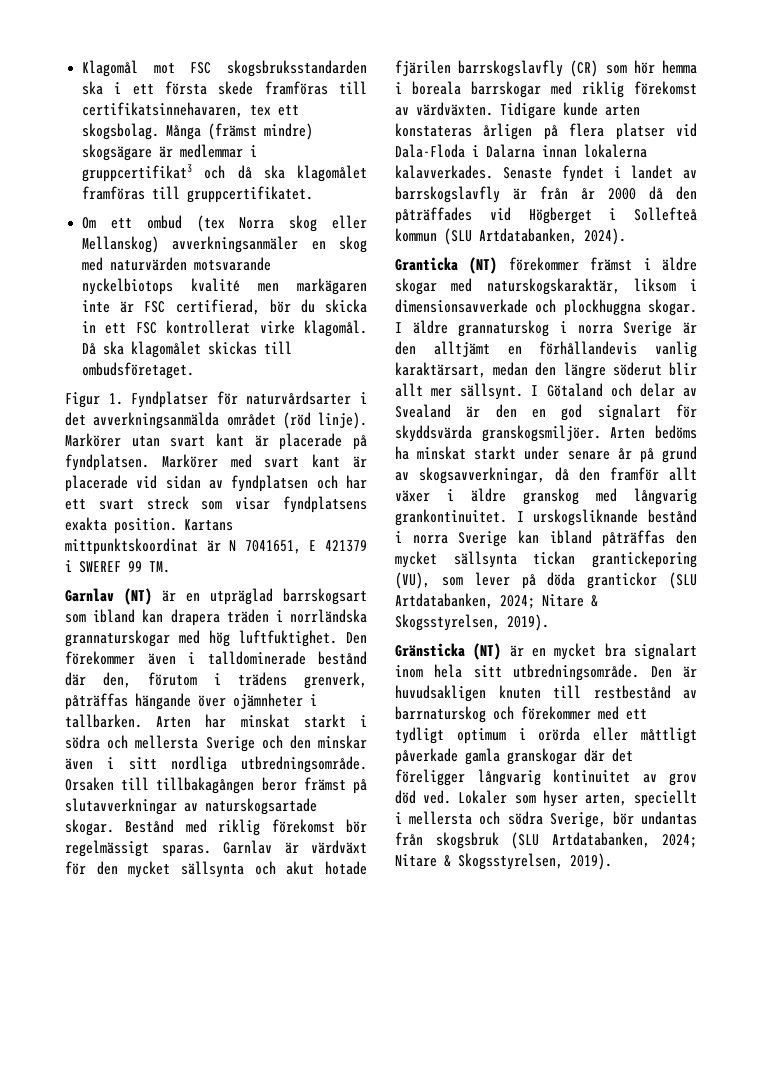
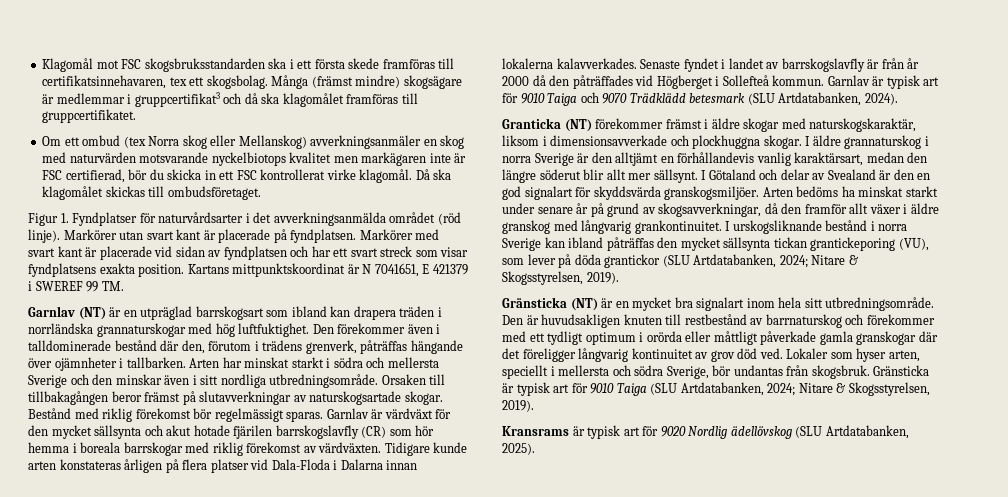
[191,278,241,292] kvalité -> [289,152,332,163] kvalitet
[395,228,437,242] kommun -> [772,75,940,89] [502,92,746,106] kommun. Garnlav är typisk art för 9010 Taiga och 9070 Trädklädd betesmark
[435,832,697,849] [395,853,612,870] skogsbruk (SLU Artdatabanken, 2024; Nitare & Skogsstyrelsen, 2019). -> [811,365,930,379] [502,382,930,396] [502,400,534,412] [502,425,909,439] [502,443,535,455] skogsbruk. Gränsticka är typisk art för 9010 Taiga (SLU Artdatabanken, 2024; Nitare & Skogsstyrelsen, 2019). // Kransrams är typisk art för 9020 Nordlig ädellövskog (SLU Artdatabanken, 2025).

